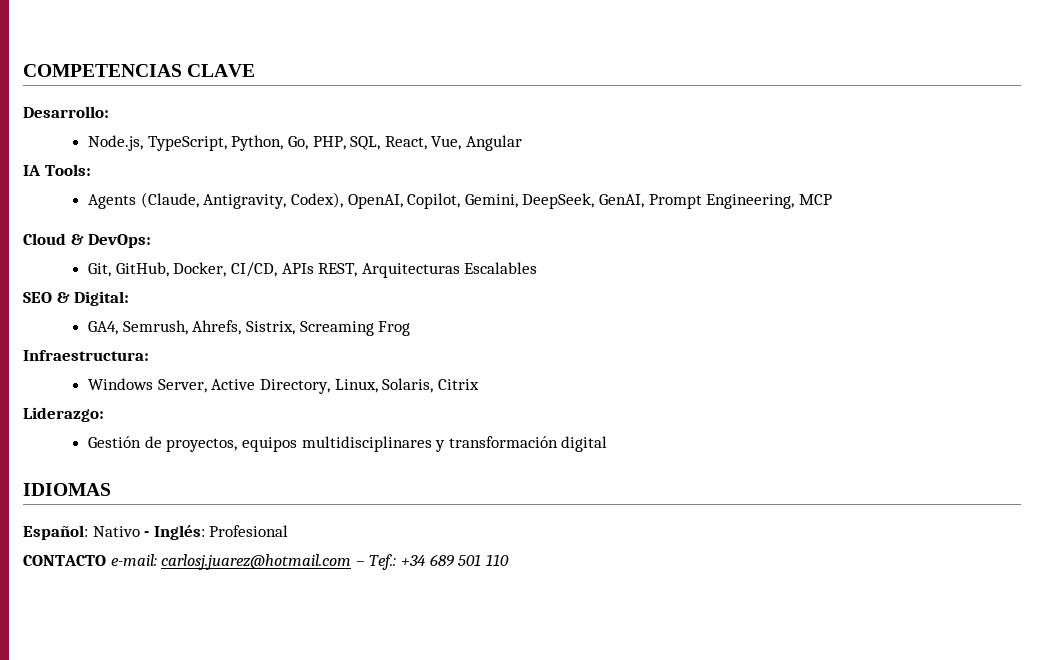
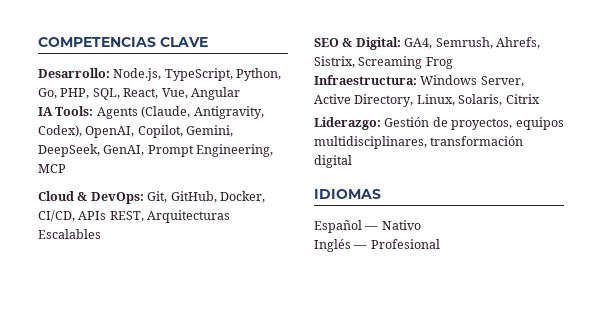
(109, 112) // -> (110, 73) none
(91, 170) // -> (94, 111) none
(152, 241) // -> (144, 198) none
(130, 298) // -> (401, 43) none
(149, 355) // -> (417, 80) none
(104, 414) // -> (381, 123) none
[301,436,446,452] multidisciplinares y -> [314,136,427,149] multidisciplinares,
[23,525,88,540] Español: -> [314,220,379,233] Español —
[144,525,205,540] - Inglés: -> [314,239,368,252] // Inglés —
[23,554,509,570] // CONTACTO e-mail: carlosj.juarez@hotmail.com – Tef.: +34 689 501 110 -> (440, 244) none

